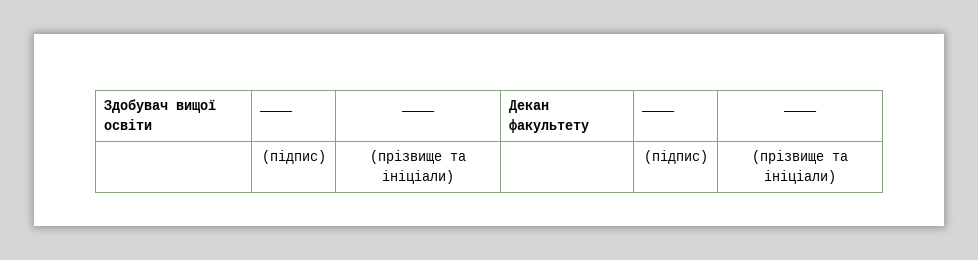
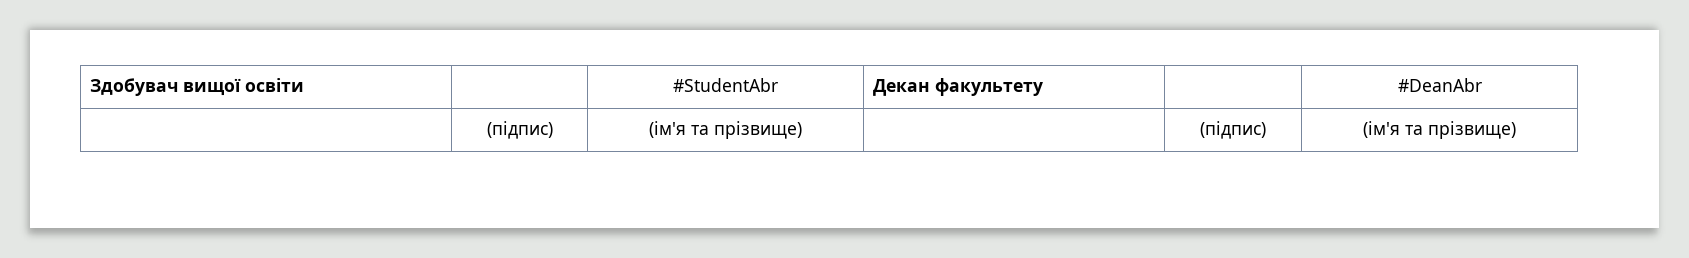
[259,110,294,112] [401,110,435,112] ____ | ____ -> [673,78,778,92] | #StudentAbr
[641,110,676,112] [783,110,817,112] [261,150,326,164] [370,150,466,164] [382,170,454,184] [643,150,708,164] [752,150,848,164] [764,170,836,184] ____ | ____ // | (підпис) | (прізвище та ініціали) | | (підпис) | (прізвище та ініціали) -> [1397,78,1482,92] [486,121,553,139] [649,121,802,139] [1200,121,1266,139] [1363,121,1516,139] | #DeanAbr // | (підпис) | (ім'я та прізвище) | | (підпис) | (ім'я та прізвище)

